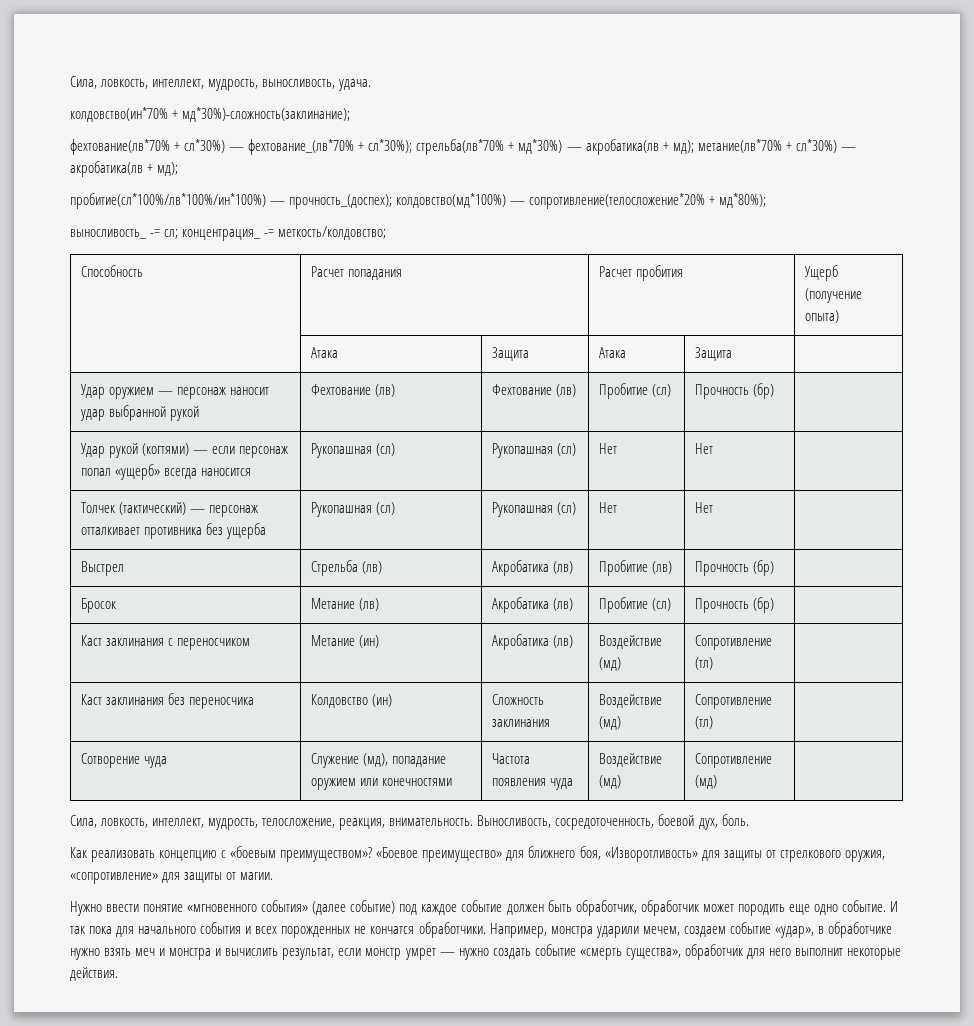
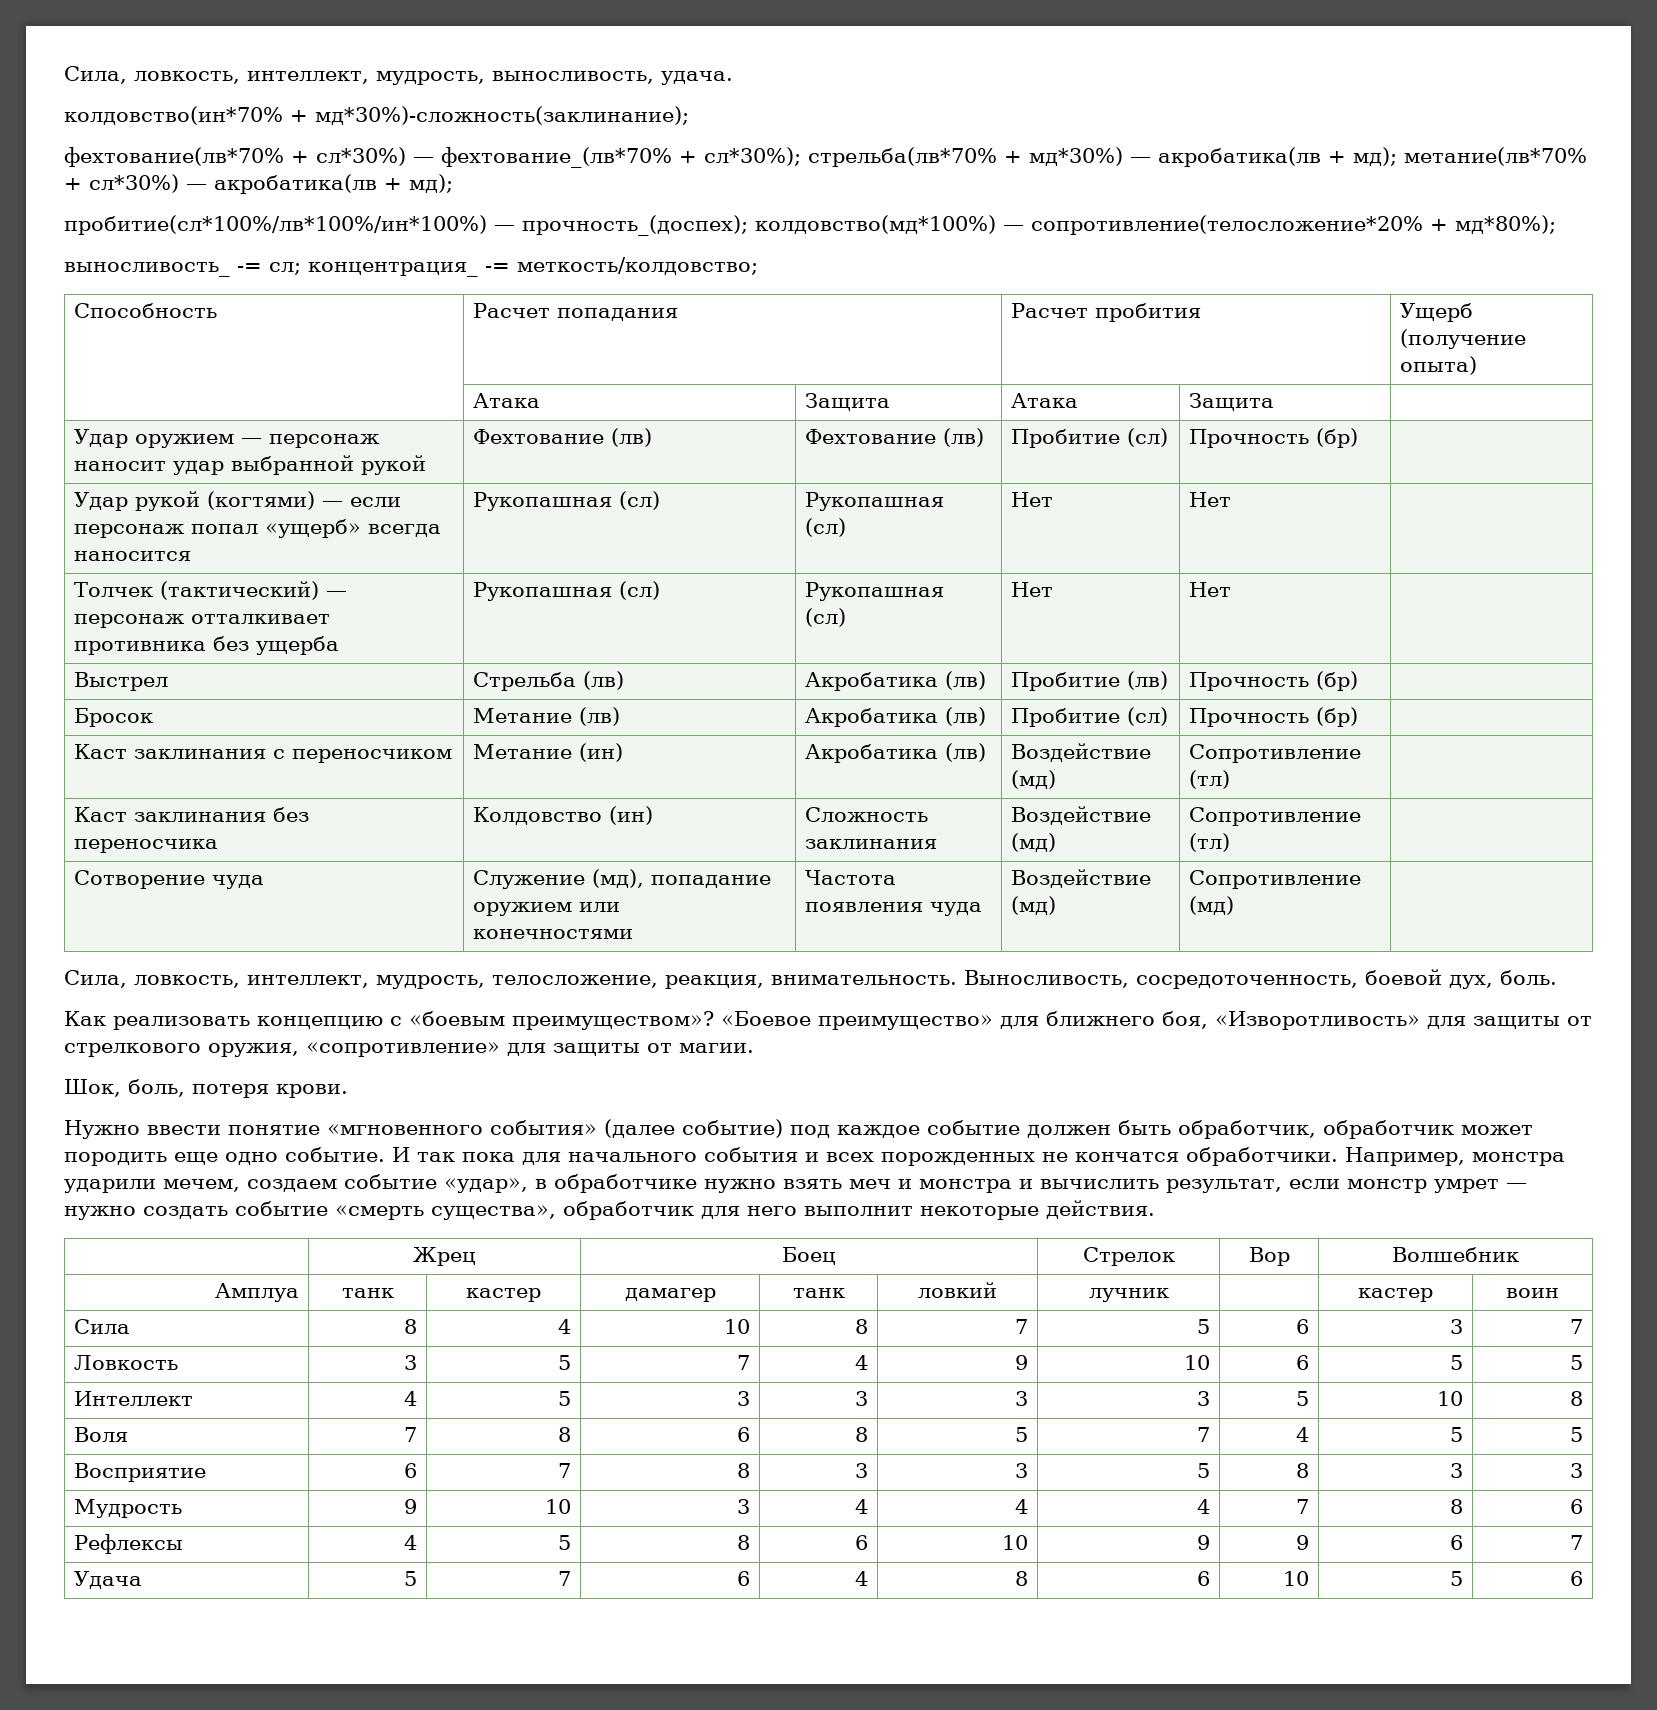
(274, 876) none -> [64,1079,348,1098] // Шок, боль, потеря крови.
(118, 974) none -> [412,1247,476,1266] [782,1247,836,1265] [1082,1247,1175,1266] [1248,1247,1290,1266] [1392,1247,1519,1262] [214,1283,299,1302] [341,1288,394,1298] [465,1288,541,1302] [624,1288,716,1302] [792,1288,845,1298] [918,1282,997,1298] [1088,1288,1169,1302] [1358,1288,1433,1302] [1506,1288,1559,1298] [74,1319,131,1334] [403,1319,417,1334] [557,1319,571,1334] [723,1319,750,1334] [854,1319,868,1334] [1014,1319,1028,1334] [1196,1319,1210,1334] [1295,1319,1309,1334] [1449,1319,1463,1334] [1569,1319,1583,1334] [74,1355,179,1370] [403,1355,417,1370] [557,1355,571,1370] [736,1355,750,1370] [854,1355,868,1370] [1014,1355,1028,1370] [1183,1355,1210,1370] [1295,1355,1309,1370] [1449,1355,1463,1370] [1569,1355,1583,1370] [74,1391,194,1406] [403,1391,417,1406] [557,1391,571,1406] [736,1391,750,1406] [854,1391,868,1406] [1014,1391,1028,1406] [1196,1391,1210,1406] [1295,1391,1309,1406] [1436,1391,1463,1406] [1569,1391,1583,1406] [74,1427,129,1442] [403,1427,417,1442] [557,1427,571,1442] [736,1427,750,1442] [854,1427,868,1442] [1014,1427,1028,1442] [1196,1427,1210,1442] [1295,1427,1309,1442] [1449,1427,1463,1442] [1569,1427,1583,1442] [74,1463,207,1482] [403,1463,417,1478] [557,1463,571,1478] [736,1463,750,1478] [854,1463,868,1478] [1014,1463,1028,1478] [1196,1463,1210,1478] [1295,1463,1309,1478] [1449,1463,1463,1478] [1569,1463,1583,1478] [74,1499,183,1518] [403,1499,417,1514] [544,1499,571,1514] [736,1499,750,1514] [854,1499,868,1514] [1014,1499,1028,1514] [1196,1499,1210,1514] [1295,1499,1309,1514] [1449,1499,1463,1514] [1569,1499,1583,1514] [74,1534,184,1554] [403,1535,417,1550] [557,1535,571,1550] [736,1535,750,1550] [854,1535,868,1550] [1001,1535,1028,1550] [1196,1535,1210,1550] [1295,1535,1309,1550] [1449,1535,1463,1550] [1569,1535,1583,1550] [74,1571,143,1589] [403,1571,417,1586] [557,1571,571,1586] [736,1571,750,1586] [854,1571,868,1586] [1014,1571,1028,1586] [1196,1571,1210,1586] [1282,1571,1309,1586] [1449,1571,1463,1586] [1569,1571,1583,1586] // | Жрец | Боец | Стрелок | Вор | Волшебник // Амплуа | танк | кастер | дамагер | танк | ловкий | лучник | | кастер | воин // Сила | 8 | 4 | 10 | 8 | 7 | 5 | 6 | 3 | 7 // Ловкость | 3 | 5 | 7 | 4 | 9 | 10 | 6 | 5 | 5 // Интеллект | 4 | 5 | 3 | 3 | 3 | 3 | 5 | 10 | 8 // Воля | 7 | 8 | 6 | 8 | 5 | 7 | 4 | 5 | 5 // Восприятие | 6 | 7 | 8 | 3 | 3 | 5 | 8 | 3 | 3 // Мудрость | 9 | 10 | 3 | 4 | 4 | 4 | 7 | 8 | 6 // Рефлексы | 4 | 5 | 8 | 6 | 10 | 9 | 9 | 6 | 7 // Удача | 5 | 7 | 6 | 4 | 8 | 6 | 10 | 5 | 6

